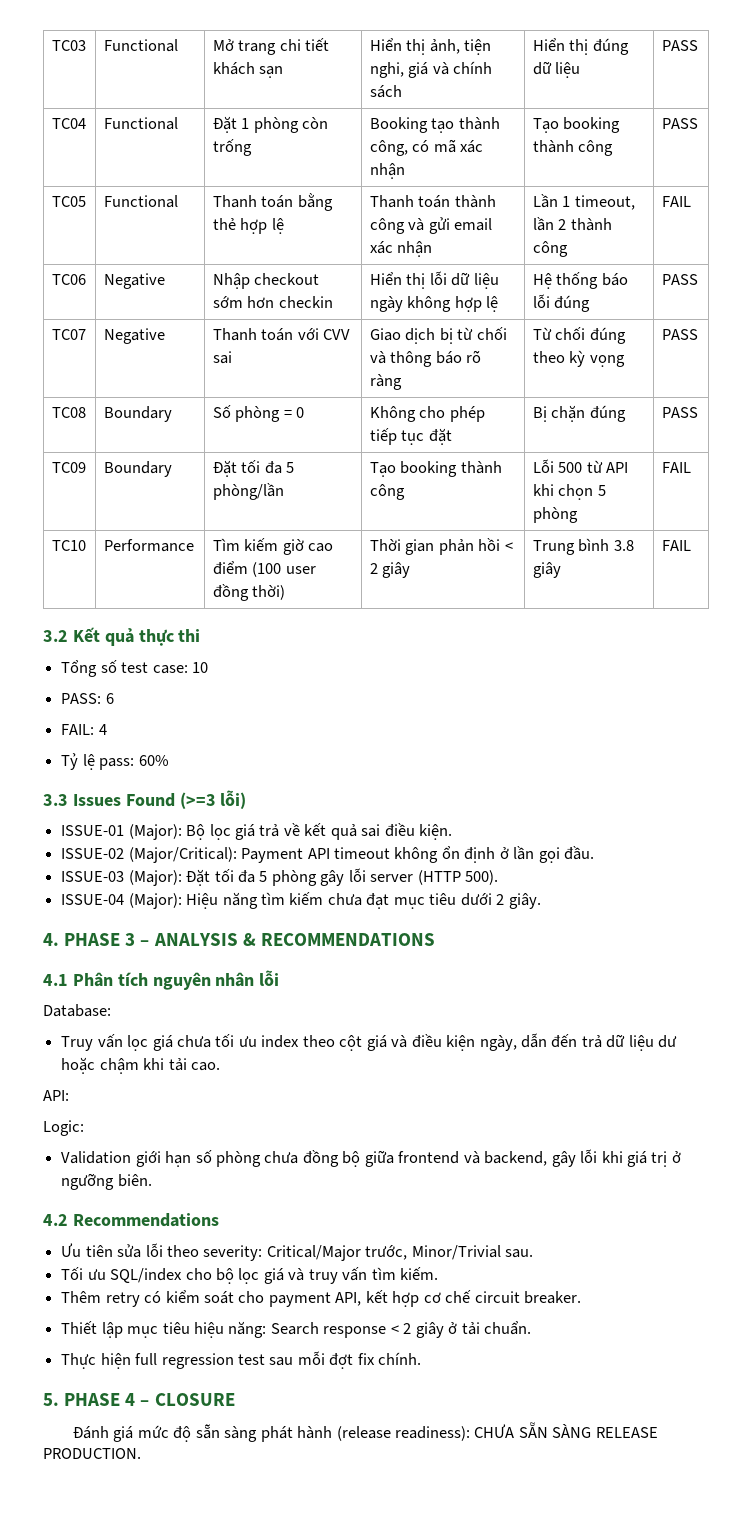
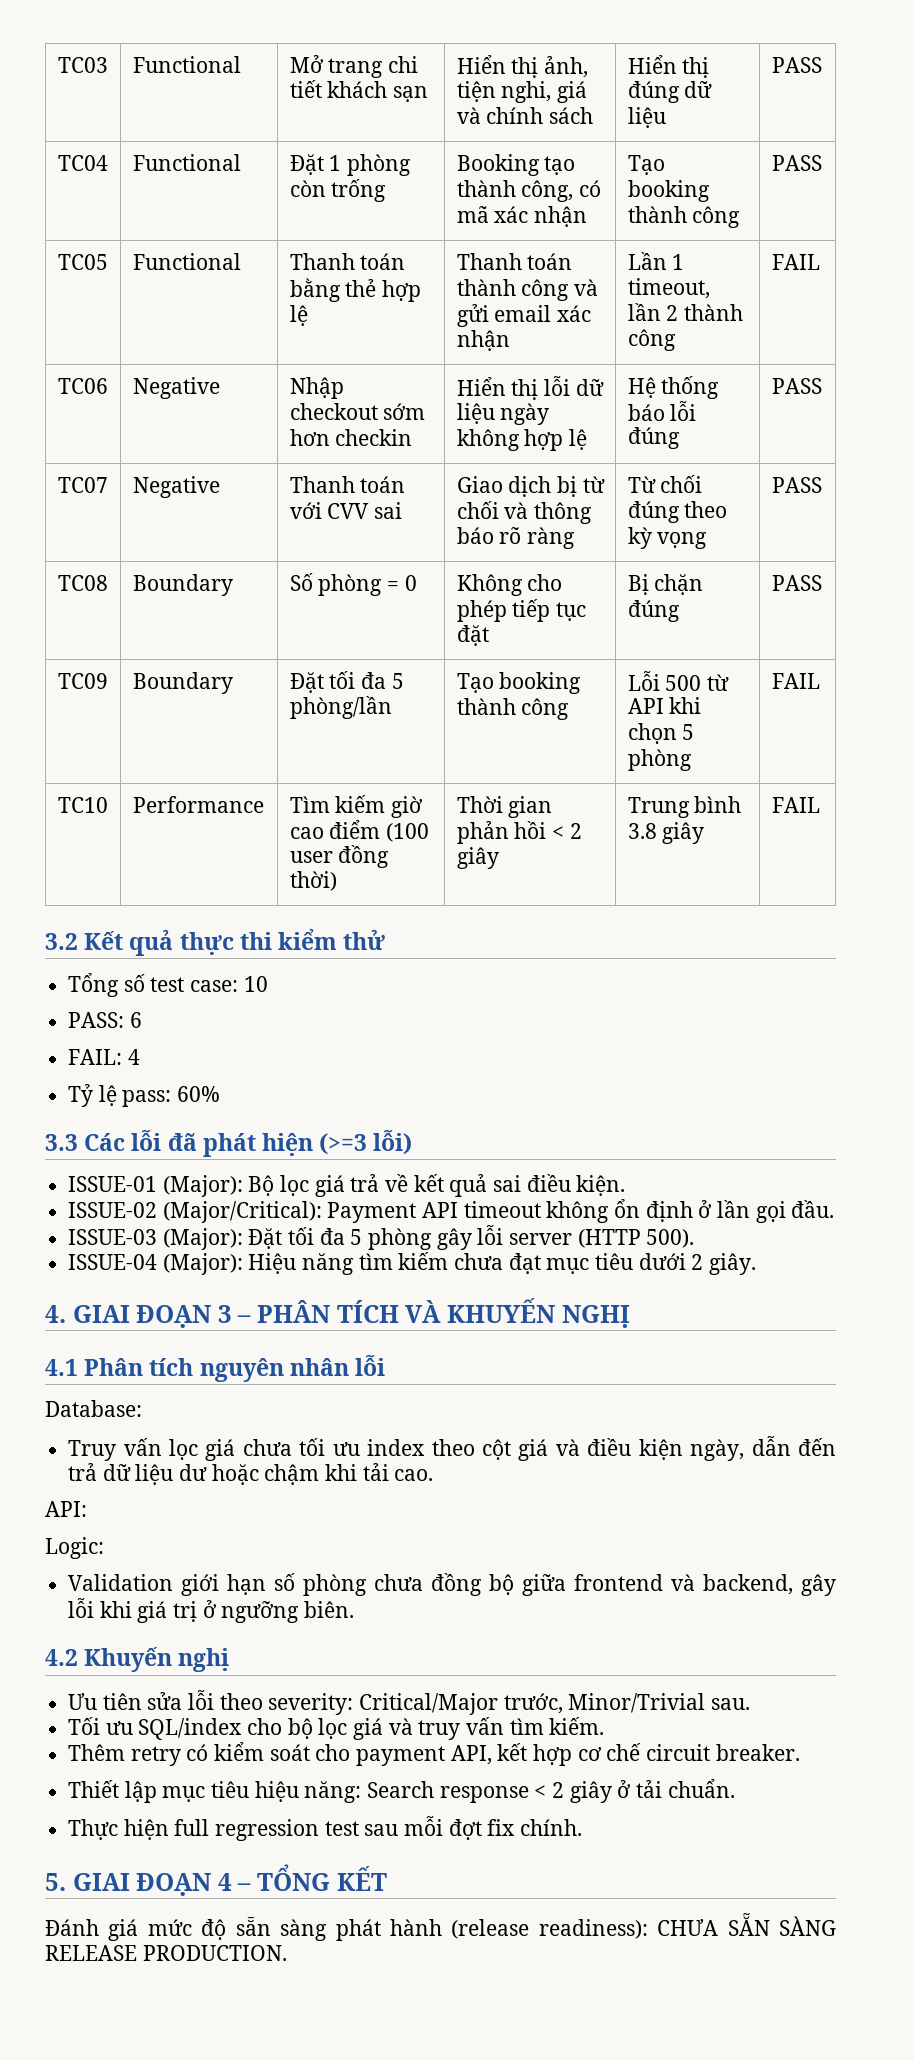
(201, 635) none -> [278,928,386,950] kiểm thử
[72,793,175,807] Issues Found -> [84,1130,314,1157] Các lỗi đã phát hiện
[64,933,435,946] PHASE 3 – ANALYSIS & RECOMMENDATIONS -> [72,1298,630,1328] GIAI ĐOẠN 3 – PHÂN TÍCH VÀ KHUYẾN NGHỊ
[72,1213,219,1227] Recommendations -> [84,1647,230,1672] Khuyến nghị
[64,1393,235,1406] PHASE 4 – CLOSURE -> [72,1864,387,1896] GIAI ĐOẠN 4 – TỔNG KẾT

